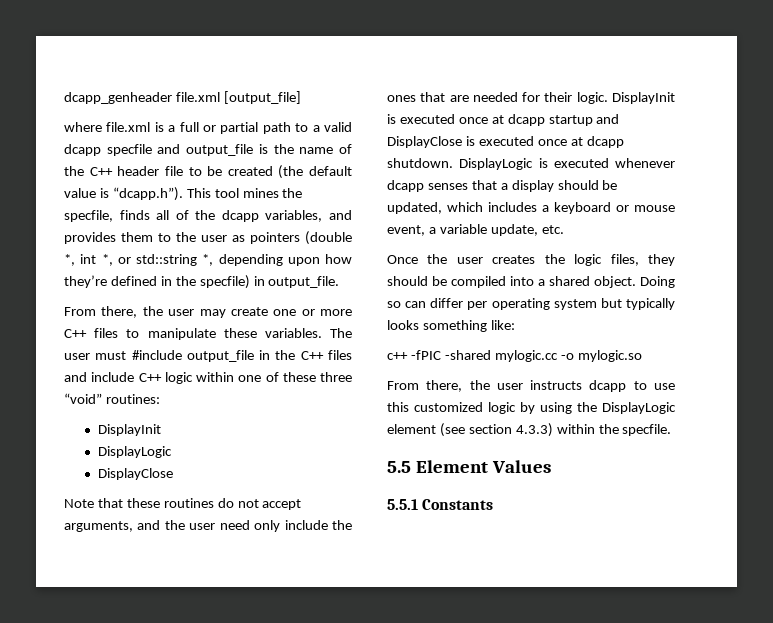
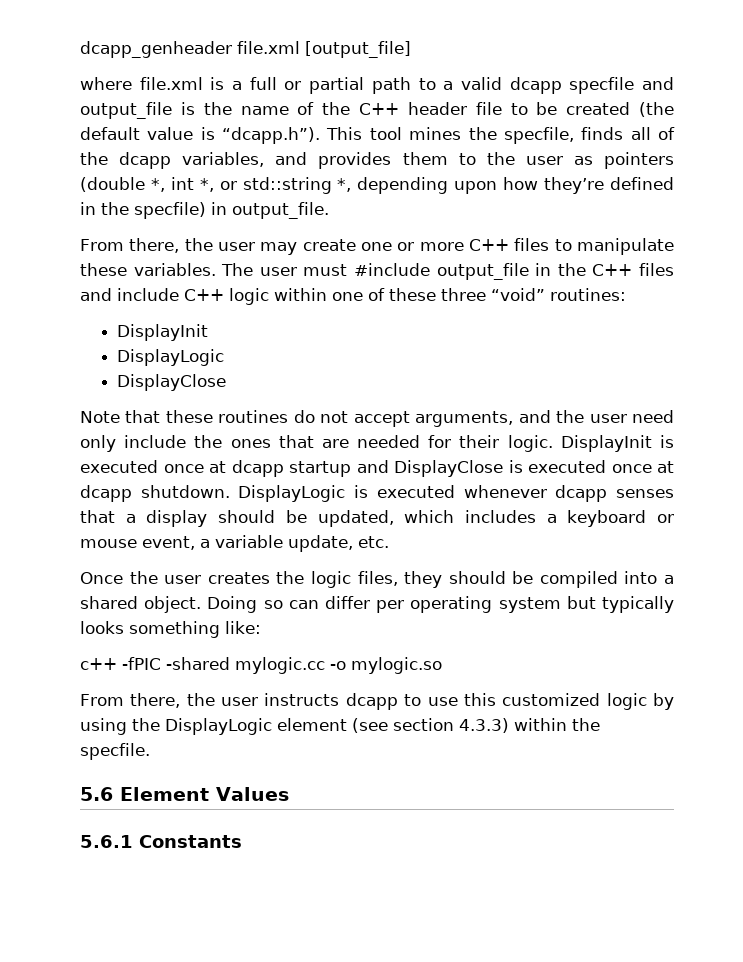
[387,461,411,473] 5.5 -> [80,787,113,801] 5.6
[387,499,418,510] 5.5.1 -> [80,835,133,848] 5.6.1

